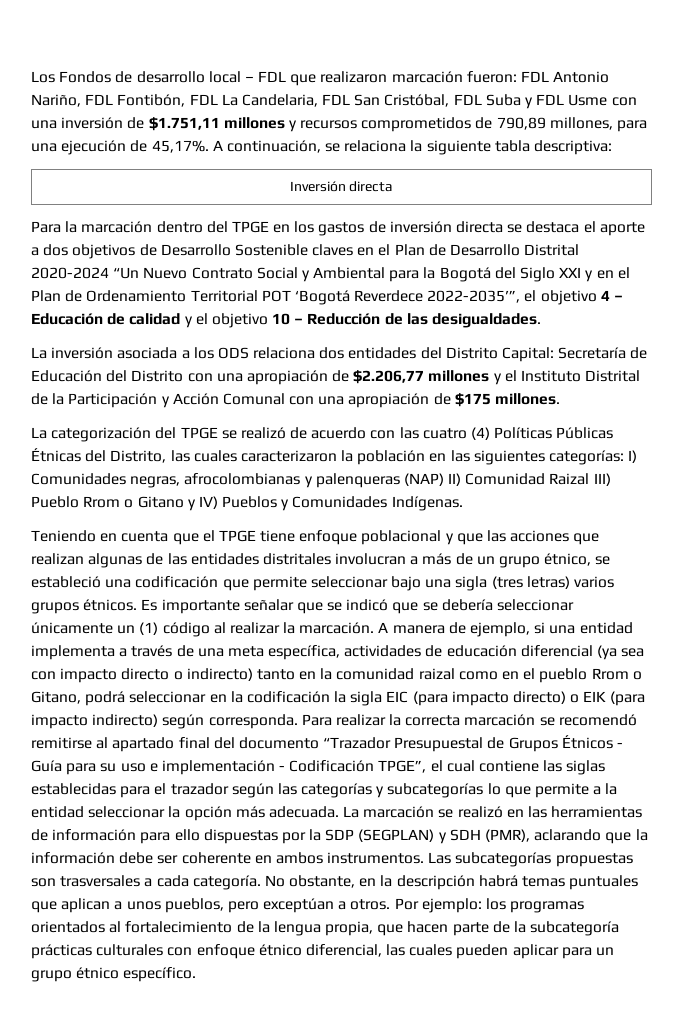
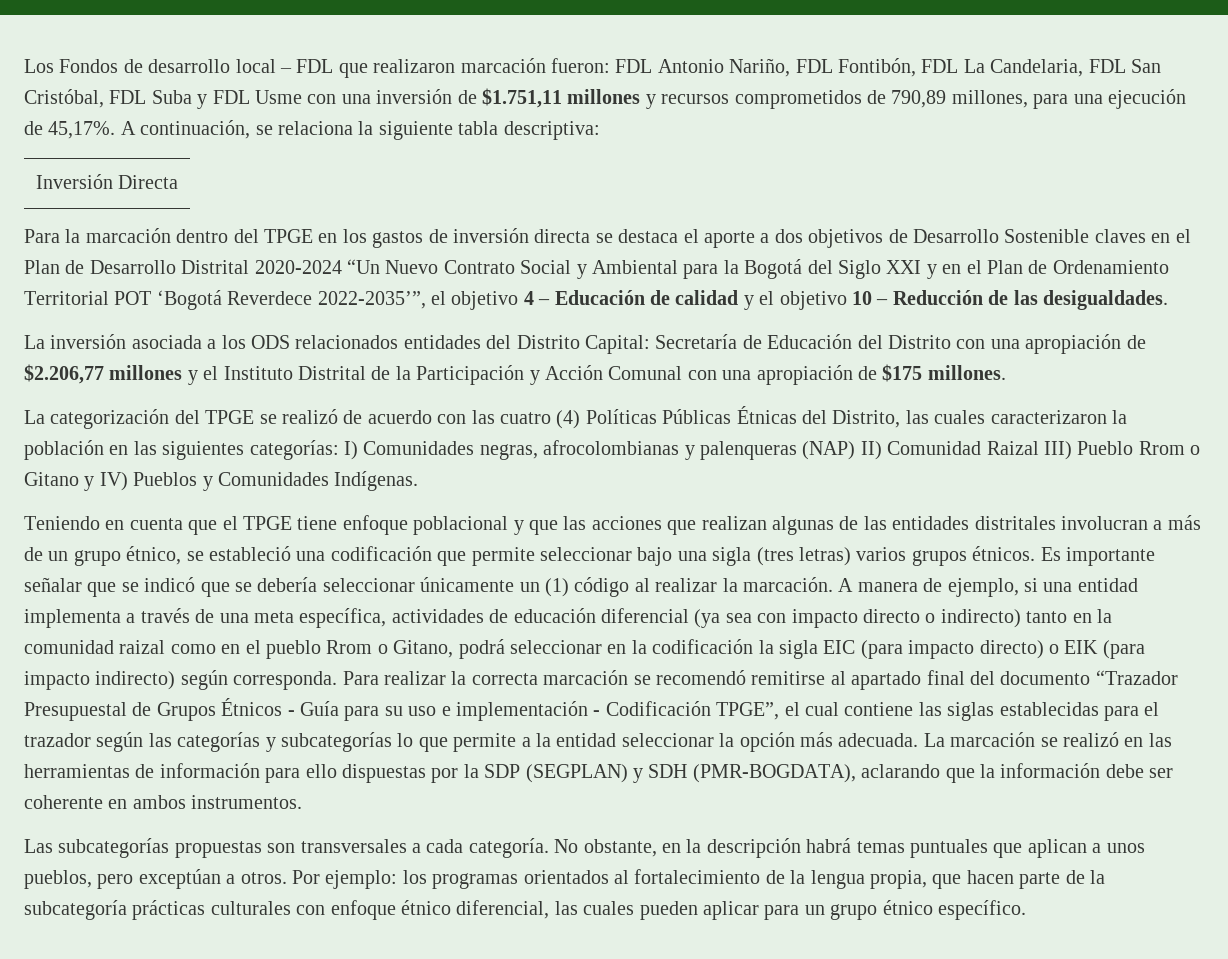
[349,181,394,192] directa -> [118,175,179,189] Directa
[253,347,345,359] relaciona dos -> [295,335,399,349] relacionados
[485,829,531,842] (PMR), -> [692,764,856,783] (PMR-BOGDATA),
(425, 858) none -> (303, 802) //
[60,875,141,887] trasversales -> [300,839,407,853] transversales

